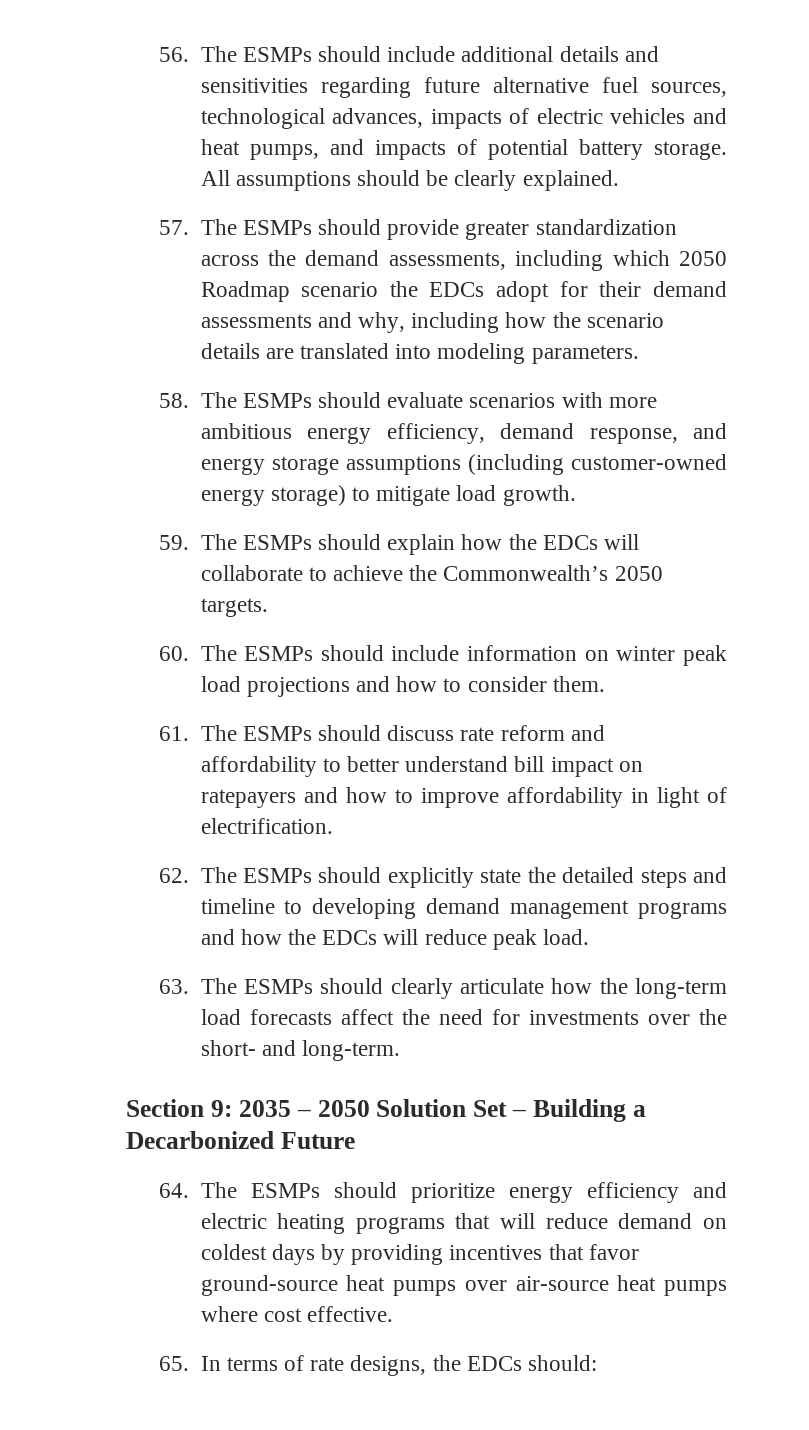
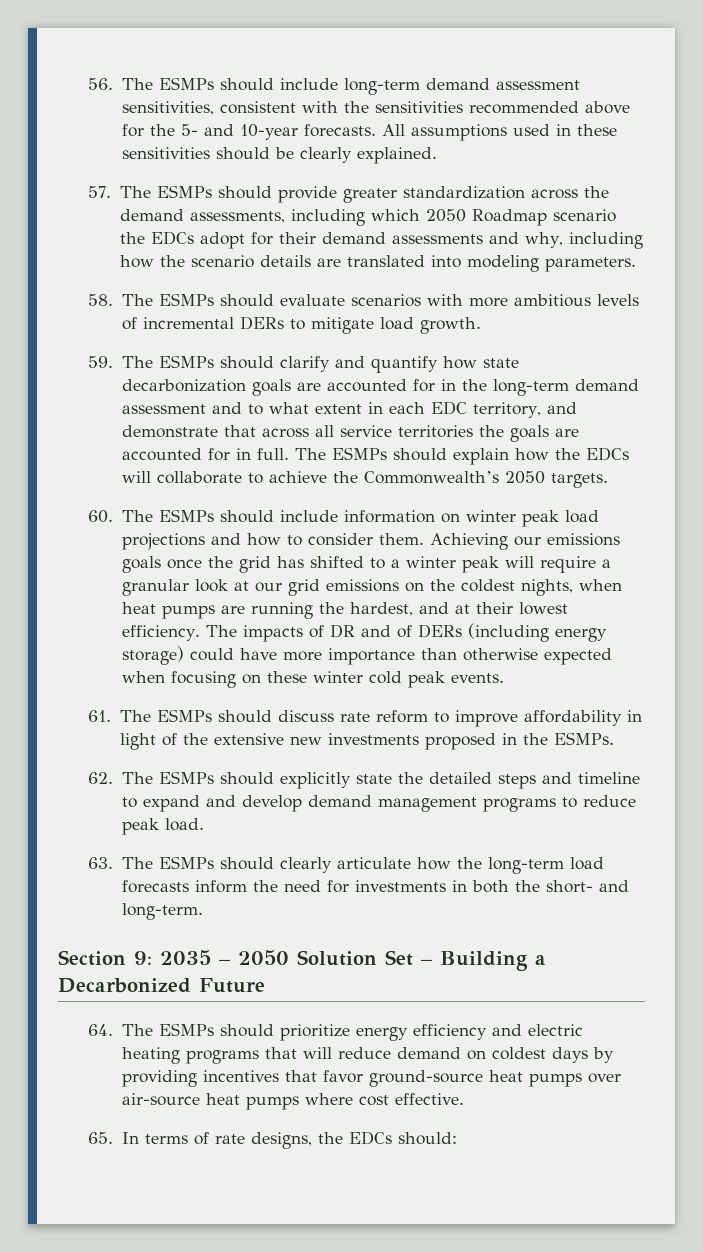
[461,46,659,62] [200,77,728,98] [200,108,727,129] [200,139,727,160] [200,170,351,191] additional details and sensitivities regarding future alternative fuel sources, technological advances, impacts of electric vehicles and heat pumps, and impacts of potential battery storage. All assumptions -> [343,78,580,95] [121,101,630,115] [121,124,617,141] [121,147,210,159] long-term demand assessment sensitivities, consistent with the sensitivities recommended above for the 5- and 10-year forecasts. All assumptions used in these sensitivities
[307,423,727,444] [200,454,727,475] [200,485,346,506] energy efficiency, demand response, and energy storage assumptions (including customer-owned energy storage) -> [596,294,639,306] [121,316,284,330] levels of incremental DERs
(381, 542) none -> [279,356,519,373] [121,379,639,396] [121,401,577,418] [121,425,579,442] [121,447,447,461] clarify and quantify how state decarbonization goals are accounted for in the long-term demand assessment and to what extent in each EDC territory, and demonstrate that across all service territories the goals are accounted for in full. The ESMPs should
(605, 684) none -> [429,533,620,550] [121,556,611,573] [121,579,622,596] [121,602,568,619] [121,623,607,642] [121,646,612,665] [121,671,504,688] Achieving our emissions goals once the grid has shifted to a winter peak will require a granular look at our grid emissions on the coldest nights, when heat pumps are running the hardest, and at their lowest efficiency. The impacts of DR and of DERs (including energy storage) could have more importance than otherwise expected when focusing on these winter cold peak events.
[570,725,605,741] [200,756,643,777] [200,787,387,808] and affordability to better understand bill impact on ratepayers and how -> (428, 716) none
[200,818,333,834] electrification. -> [182,732,614,750] the extensive new investments proposed in the ESMPs.
[312,898,727,919] [200,929,419,945] developing demand management programs and how the EDCs will -> [142,795,577,812] expand and develop demand management programs to
[340,1009,394,1025] affect -> [194,880,247,893] inform
[647,1014,690,1025] over -> [451,880,509,893] in both

